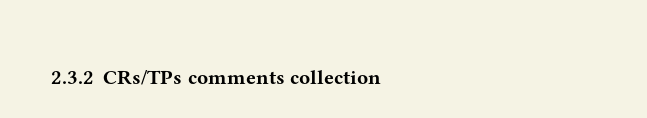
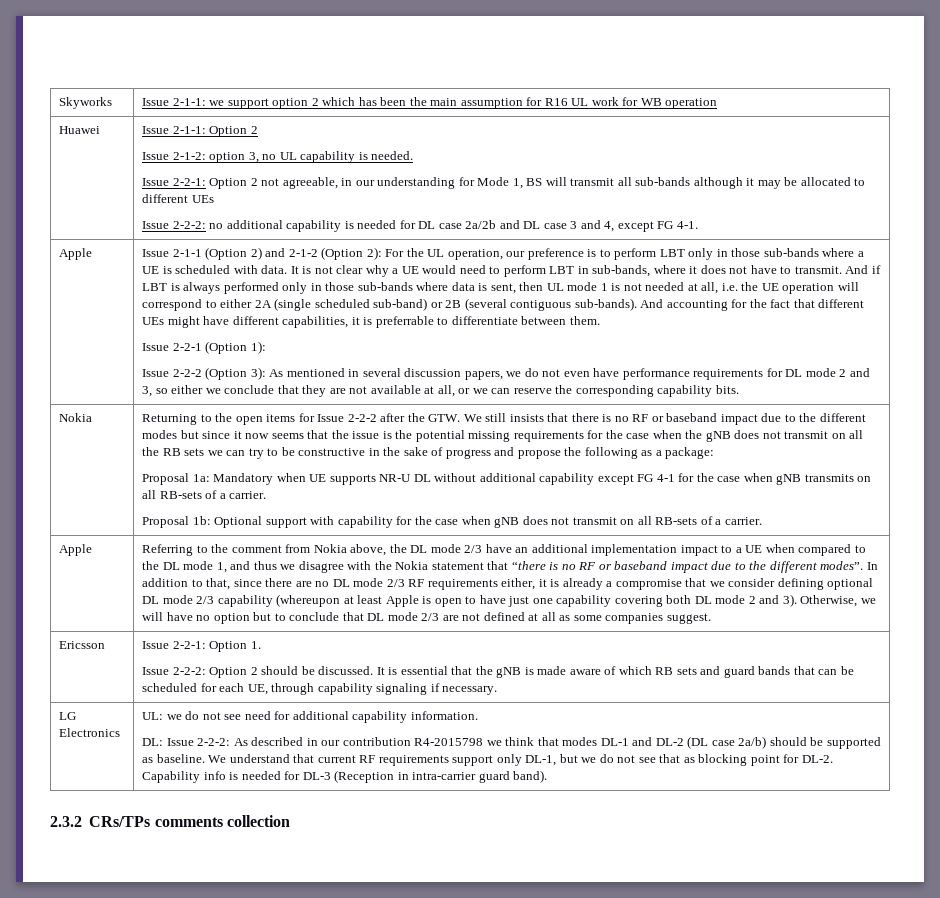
(51, 77) none -> [59,97,113,109] [142,97,718,109] [59,126,101,134] [142,126,258,137] [142,151,414,163] [142,177,866,189] [142,194,214,203] [142,220,698,232] [59,248,93,260] [142,247,864,260] [142,265,881,277] [142,282,859,294] [142,298,865,311] [142,316,600,328] [142,341,266,354] [142,367,870,380] [142,385,739,397] [59,413,93,422] [142,413,866,425] [142,430,864,442] [142,447,715,459] [142,473,872,485] [142,490,267,499] [142,516,762,528] [59,544,93,556] [142,544,866,556] [142,561,878,573] [142,578,874,590] [142,594,876,607] [142,612,711,624] [59,641,106,649] [142,641,261,652] [142,666,854,678] [142,683,498,695] [59,712,77,720] [59,728,121,737] [142,711,478,723] [142,736,881,749] [142,754,833,766] [142,770,548,783] Skyworks | Issue 2-1-1: we support option 2 which has been the main assumption for R16 UL work for WB operation // Huawei | Issue 2-1-1: Option 2 // Issue 2-1-2: option 3, no UL capability is needed. // Issue 2-2-1: Option 2 not agreeable, in our understanding for Mode 1, BS will transmit all sub-bands although it may be allocated to different UEs // Issue 2-2-2: no additional capability is needed for DL case 2a/2b and DL case 3 and 4, except FG 4-1. // Apple | Issue 2-1-1 (Option 2) and 2-1-2 (Option 2): For the UL operation, our preference is to perform LBT only in those sub-bands where a UE is scheduled with data. It is not clear why a UE would need to perform LBT in sub-bands, where it does not have to transmit. And if LBT is always performed only in those sub-bands where data is sent, then UL mode 1 is not needed at all, i.e. the UE operation will correspond to either 2A (single scheduled sub-band) or 2B (several contiguous sub-bands). And accounting for the fact that different UEs might have different capabilities, it is preferrable to differentiate between them. // Issue 2-2-1 (Option 1): // Issue 2-2-2 (Option 3): As mentioned in several discussion papers, we do not even have performance requirements for DL mode 2 and 3, so either we conclude that they are not available at all, or we can reserve the corresponding capability bits. // Nokia | Returning to the open items for Issue 2-2-2 after the GTW. We still insists that there is no RF or baseband impact due to the different modes but since it now seems that the issue is the potential missing requirements for the case when the gNB does not transmit on all the RB sets we can try to be constructive in the sake of progress and propose the following as a package: // Proposal 1a: Mandatory when UE supports NR-U DL without additional capability except FG 4-1 for the case when gNB transmits on all RB-sets of a carrier. // Proposal 1b: Optional support with capability for the case when gNB does not transmit on all RB-sets of a carrier. // Apple | Referring to the comment from Nokia above, the DL mode 2/3 have an additional implementation impact to a UE when compared to the DL mode 1, and thus we disagree with the Nokia statement that “there is no RF or baseband impact due to the different modes”. In addition to that, since there are no DL mode 2/3 RF requirements either, it is already a compromise that we consider defining optional DL mode 2/3 capability (whereupon at least Apple is open to have just one capability covering both DL mode 2 and 3). Otherwise, we will have no option but to conclude that DL mode 2/3 are not defined at all as some companies suggest. // Ericsson | Issue 2-2-1: Option 1. // Issue 2-2-2: Option 2 should be discussed. It is essential that the gNB is made aware of which RB sets and guard bands that can be scheduled for each UE, through capability signaling if necessary. // LG Electronics | UL: we do not see need for additional capability information. // DL: Issue 2-2-2: As described in our contribution R4-2015798 we think that modes DL-1 and DL-2 (DL case 2a/b) should be supported as baseline. We understand that current RF requirements support only DL-1, but we do not see that as blocking point for DL-2. Capability info is needed for DL-3 (Reception in intra-carrier guard band). //

